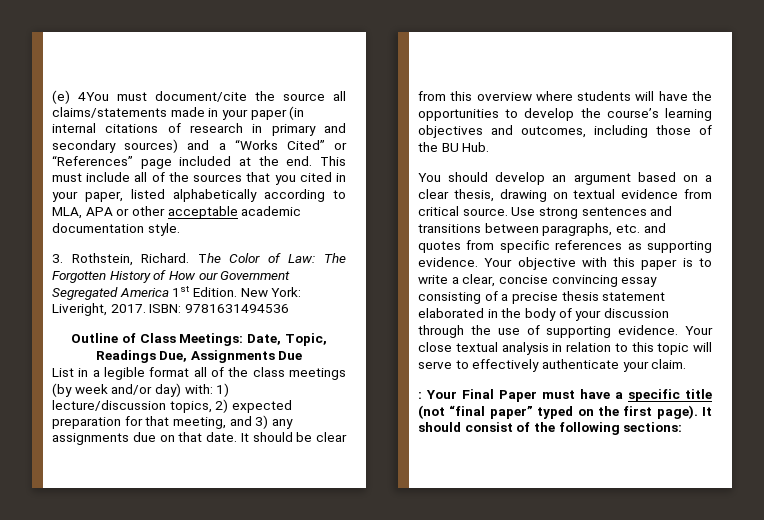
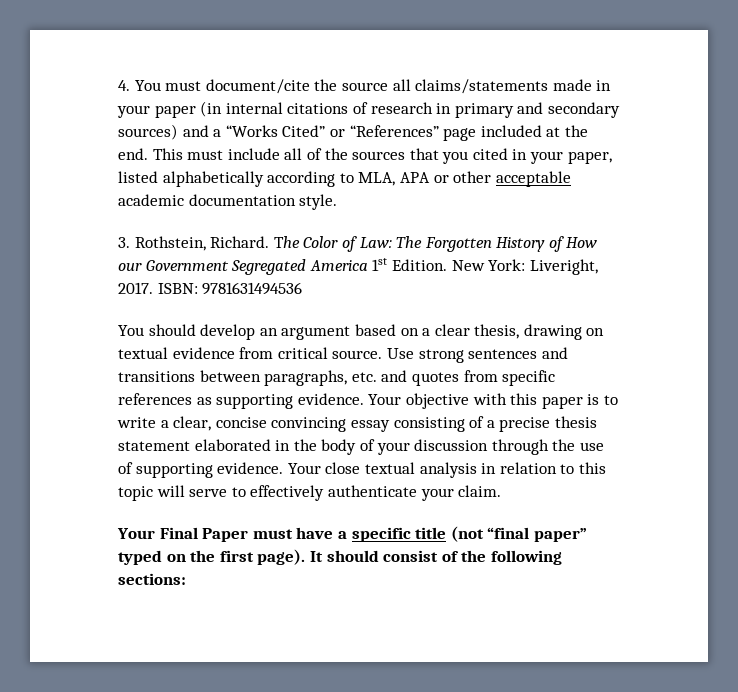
[52,90,109,104] (e) 4You -> [118,80,161,91] 4. You
[71,333,327,346] [95,350,303,363] [52,367,346,380] [52,383,230,397] [52,399,292,413] [52,415,293,429] [52,432,347,445] [418,91,712,101] [418,108,712,121] [418,125,712,138] [418,142,490,152] // Outline of Class Meetings: Date, Topic, Readings Due, Assignments Due // List in a legible format all of the class meetings (by week and/or day) with: 1) lecture/discussion topics, 2) expected preparation for that meeting, and 3) any assignments due on that date. It should be clear from this overview where students will have the opportunities to develop the course’s learning objectives and outcomes, including those of the BU Hub. -> (303, 288) none
[418,392,422,399] : -> (502, 491) none

